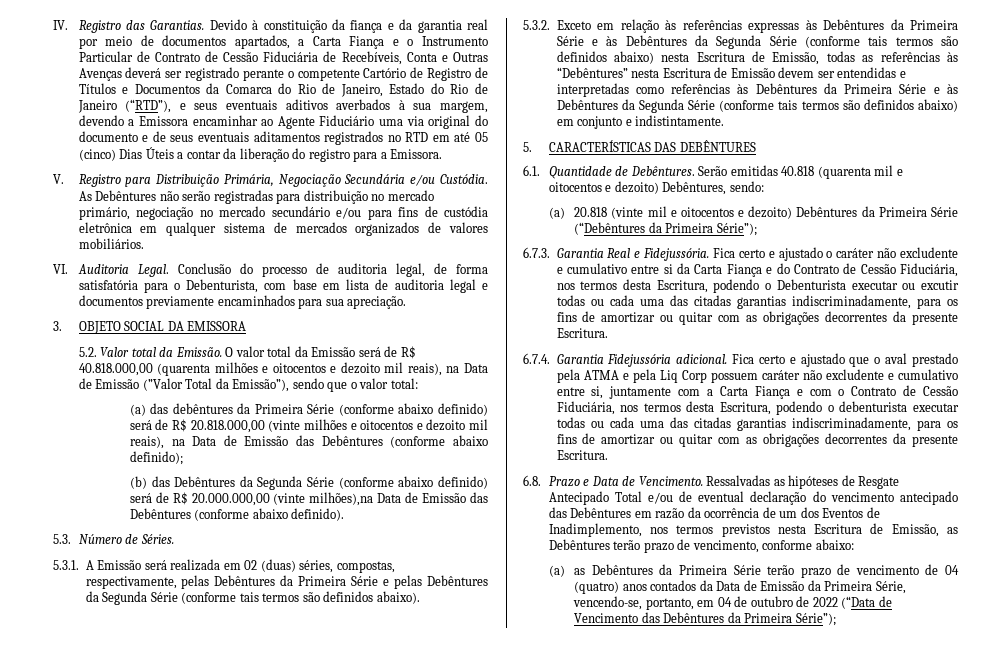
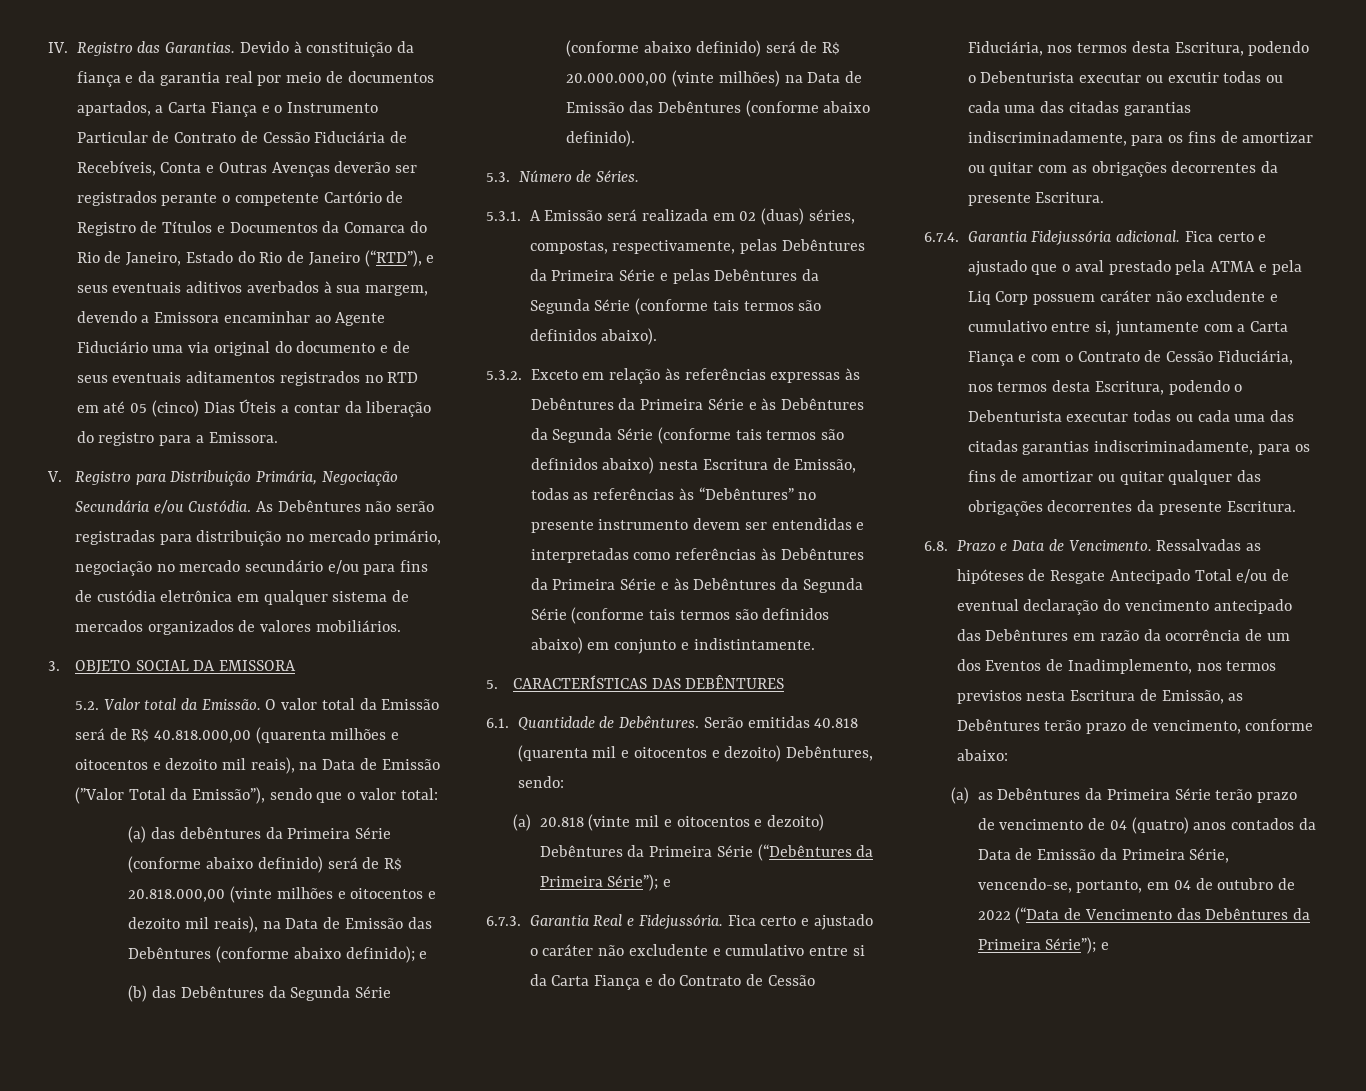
[125,67,240,81] deverá ser registrado -> [334,161,418,173] [76,191,157,206] deverão ser registrados
[53,263,488,277] [78,279,488,293] [78,295,407,309] // VI. Auditoria Legal. Conclusão do processo de auditoria legal, de forma satisfatória para o Debenturista, com base em lista de auditoria legal e documentos previamente encaminhados para sua apreciação. -> (401, 626) none
(183, 458) none -> [419,951,428,959] e
[309,492,374,506] milhões),na -> [718,70,803,87] milhões) na
[631,67,775,78] nesta Escritura de Emissão -> [798,492,817,500] [530,519,689,533] no presente instrumento
(757, 229) none -> [663,879,672,887] e
[839,401,908,412] debenturista -> [967,410,1062,422] Debenturista
[718,437,758,444] com as -> [1168,470,1262,485] qualquer das
(836, 619) none -> [1101,942,1110,950] e

